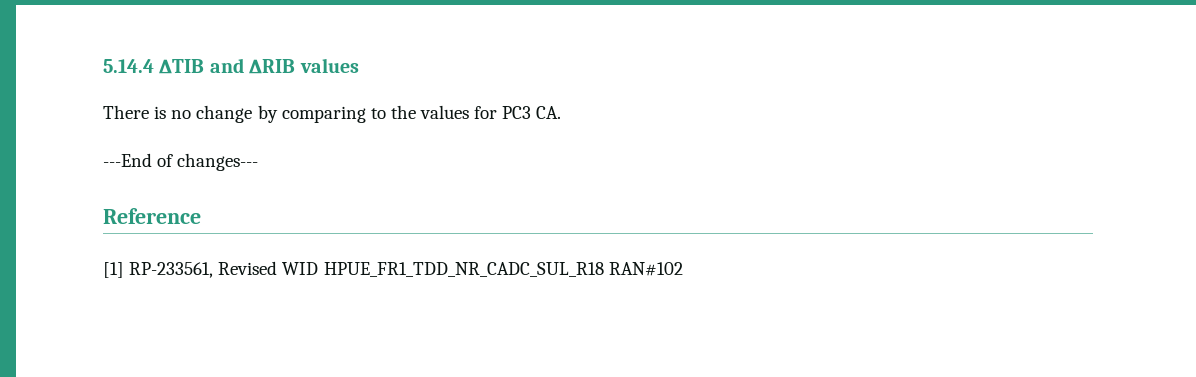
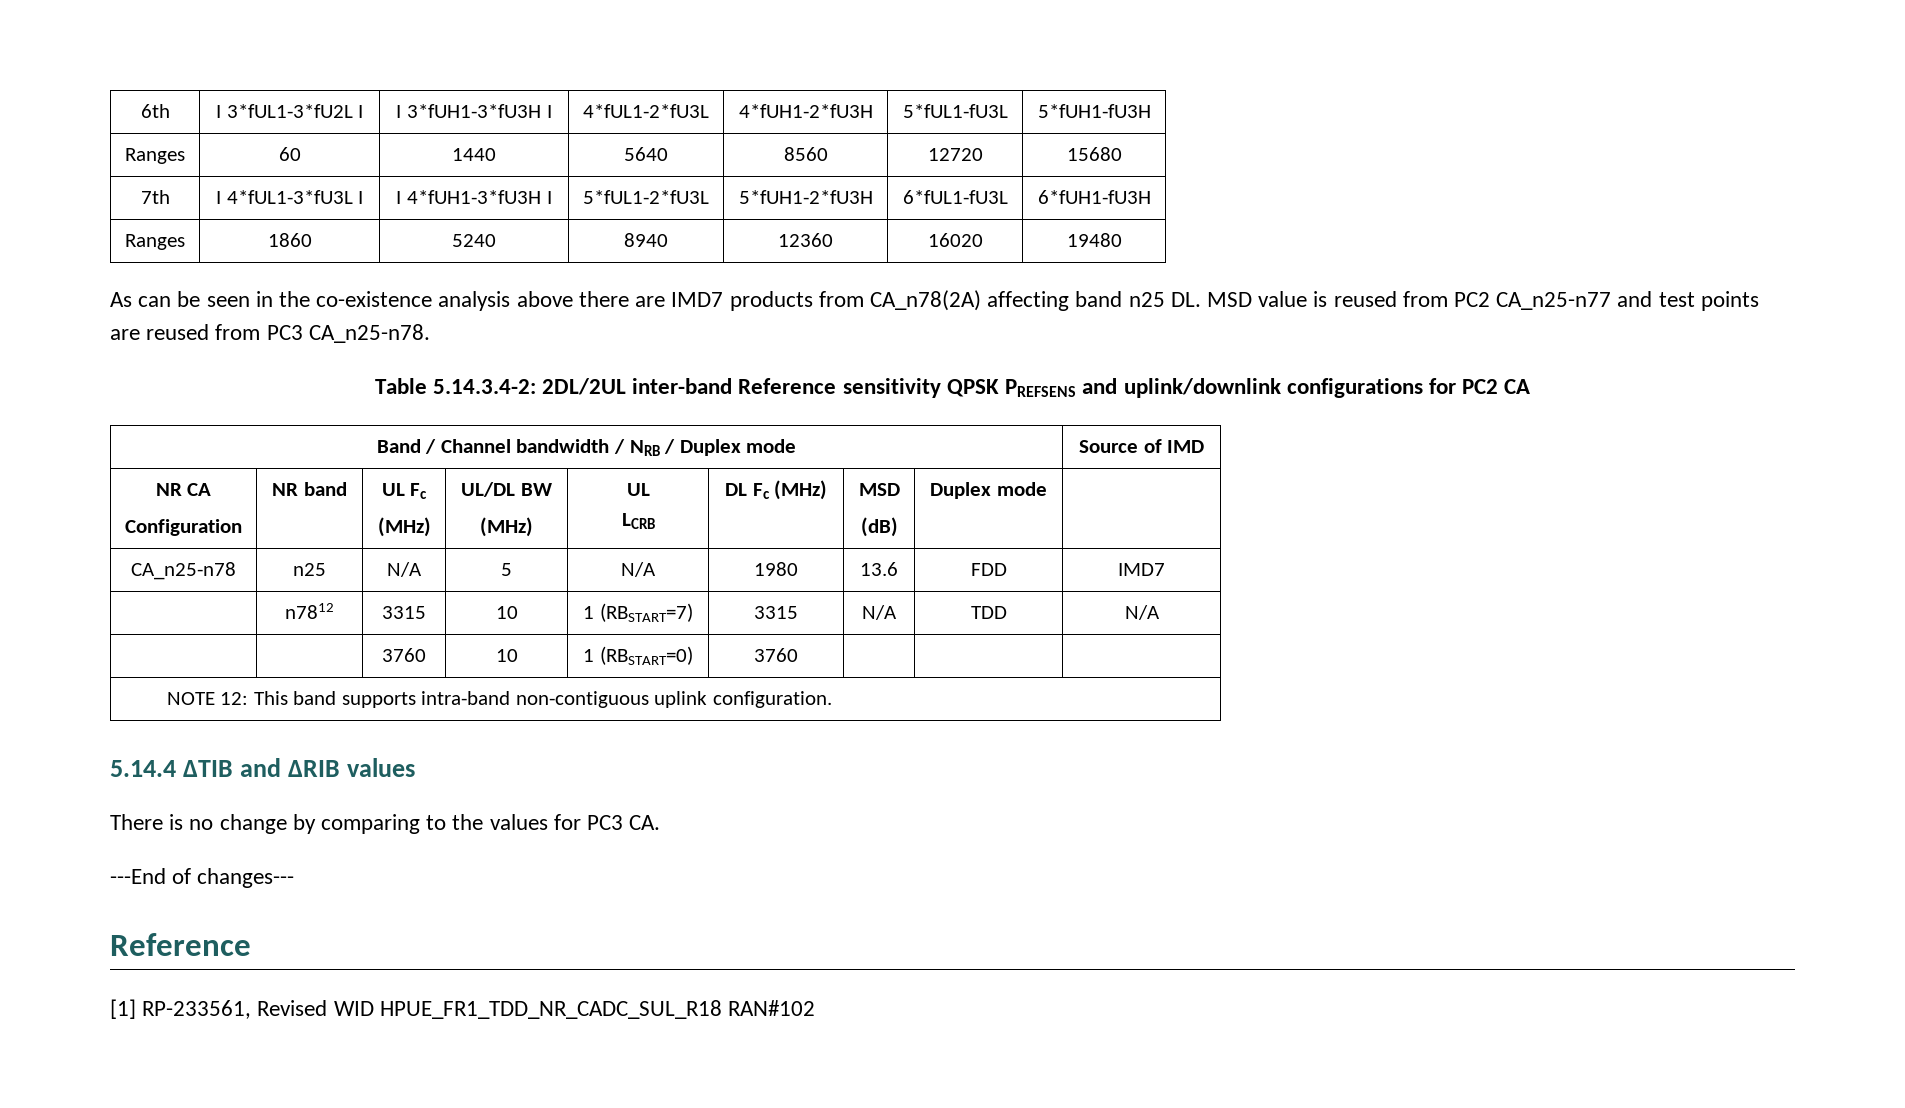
(103, 66) none -> [140,104,170,118] [215,104,364,118] [396,104,552,118] [583,104,709,118] [738,104,873,118] [902,104,1008,118] [1037,104,1151,118] [125,148,185,164] [278,147,301,161] [452,148,496,161] [624,147,668,161] [783,147,828,161] [927,148,983,161] [1066,147,1122,161] [140,190,170,204] [215,190,364,204] [396,190,552,204] [583,190,709,204] [738,190,873,204] [902,190,1008,204] [1037,190,1151,204] [125,234,185,250] [267,233,312,247] [452,234,496,247] [624,233,668,247] [778,233,833,247] [927,233,983,247] [1066,233,1122,247] [110,290,1759,311] [110,324,430,343] [374,378,1531,398] [376,439,797,456] [1078,439,1205,453] [155,483,212,496] [125,519,242,536] [272,482,347,496] [381,483,428,499] [377,517,431,537] [461,482,552,497] [480,517,533,537] [626,483,650,496] [621,513,655,529] [724,480,828,500] [858,483,900,496] [860,517,898,537] [930,482,1047,499] [131,562,236,580] [293,563,326,576] [387,562,422,577] [501,563,512,576] [621,562,656,577] [754,562,798,576] [860,562,898,576] [970,563,1007,576] [1118,563,1165,576] [285,603,334,619] [382,606,426,619] [495,606,518,619] [583,603,693,622] [754,606,798,619] [862,605,897,620] [970,606,1007,619] [1124,605,1160,620] [382,648,426,662] [495,649,518,662] [583,646,693,665] [754,648,798,662] [166,691,833,708] 6th | I 3*fUL1-3*fU2L I | I 3*fUH1-3*fU3H I | 4*fUL1-2*fU3L | 4*fUH1-2*fU3H | 5*fUL1-fU3L | 5*fUH1-fU3H // Ranges | 60 | 1440 | 5640 | 8560 | 12720 | 15680 // 7th | I 4*fUL1-3*fU3L I | I 4*fUH1-3*fU3H I | 5*fUL1-2*fU3L | 5*fUH1-2*fU3H | 6*fUL1-fU3L | 6*fUH1-fU3H // Ranges | 1860 | 5240 | 8940 | 12360 | 16020 | 19480 // As can be seen in the co-existence analysis above there are IMD7 products from CA_n78(2A) affecting band n25 DL. MSD value is reused from PC2 CA_n25-n77 and test points are reused from PC3 CA_n25-n78. // Table 5.14.3.4-2: 2DL/2UL inter-band Reference sensitivity QPSK PREFSENS and uplink/downlink configurations for PC2 CA // Band / Channel bandwidth / NRB / Duplex mode | Source of IMD // NR CA // Configuration | NR band | UL Fc // (MHz) | UL/DL BW // (MHz) | UL // LCRB | DL Fc (MHz) | MSD // (dB) | Duplex mode | // CA_n25-n78 | n25 | N/A | 5 | N/A | 1980 | 13.6 | FDD | IMD7 // | n7812 | 3315 | 10 | 1 (RBSTART=7) | 3315 | N/A | TDD | N/A // | | 3760 | 10 | 1 (RBSTART=0) | 3760 | | | // NOTE 12: This band supports intra-band non-contiguous uplink configuration. //

